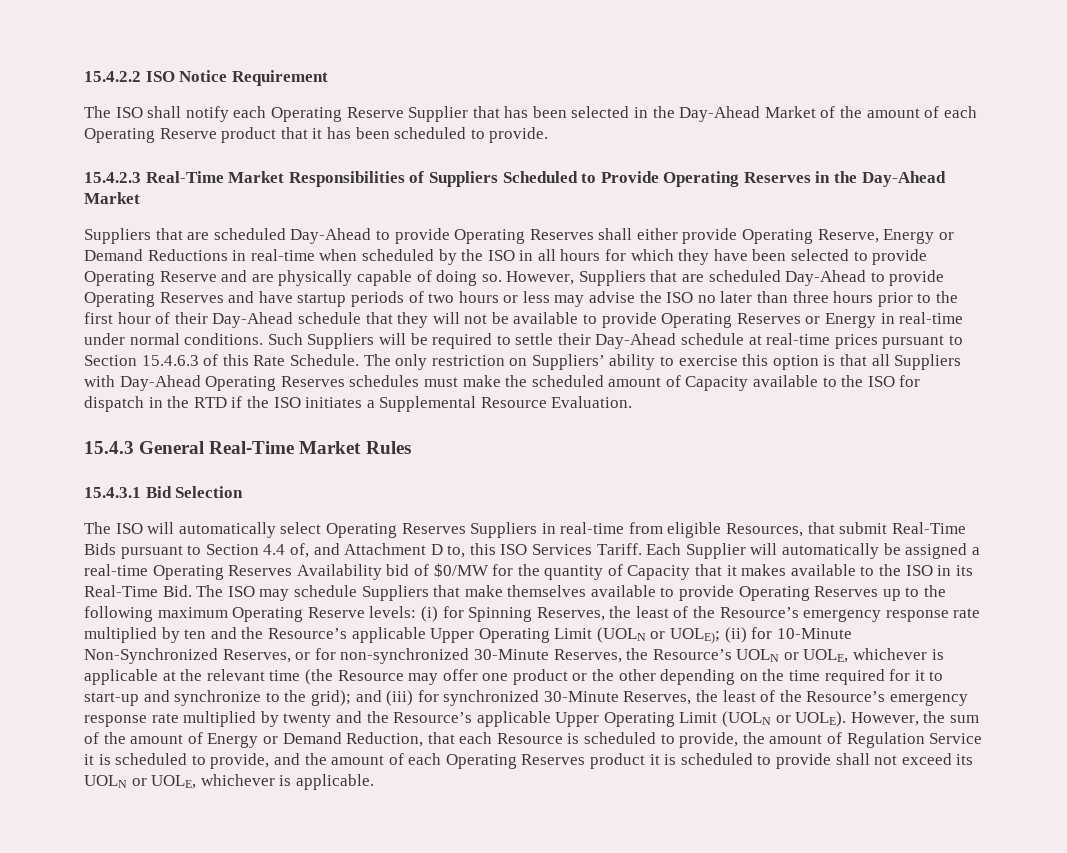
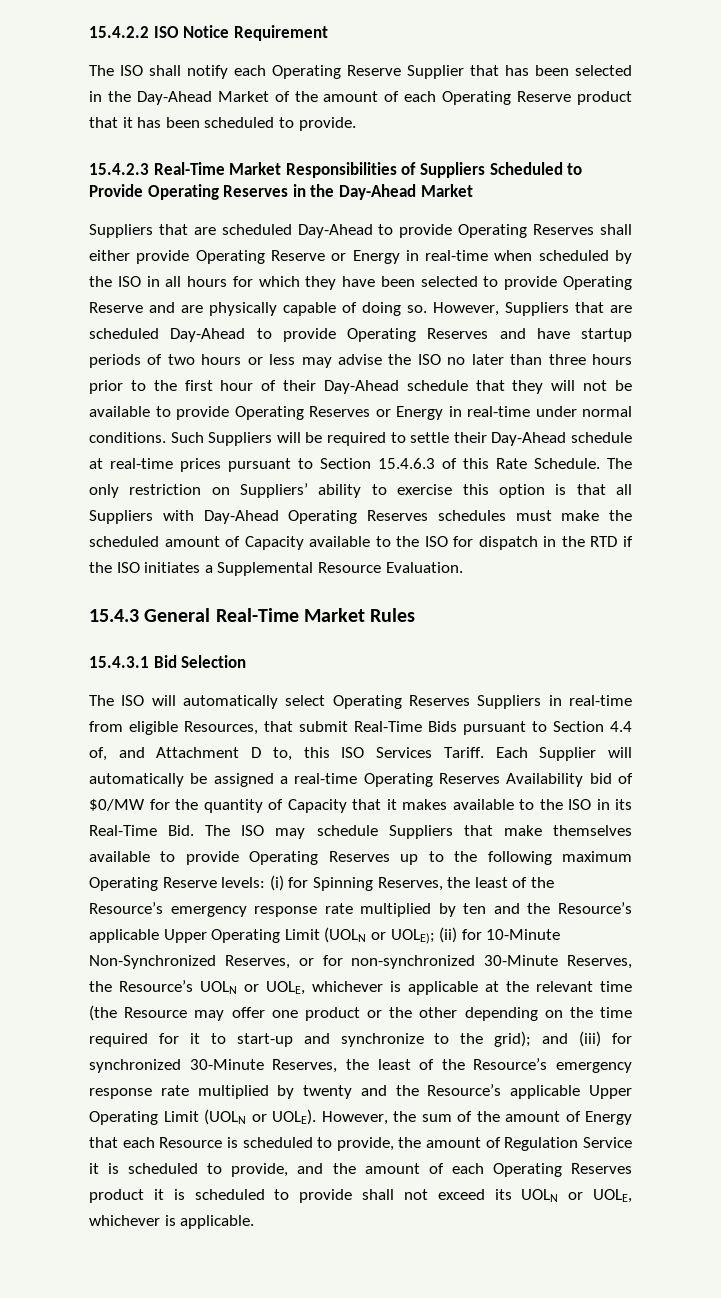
[817,229,954,244] [84,249,228,261] Reserve, Energy or Demand Reductions -> [270,250,400,264] Reserve or Energy
[262,732,424,747] or Demand Reduction, -> (632, 1118) none

